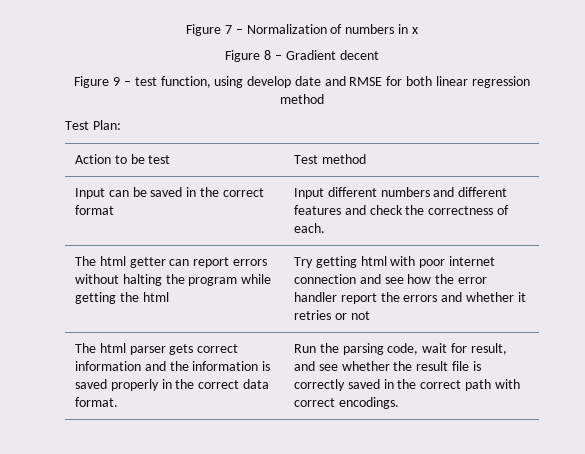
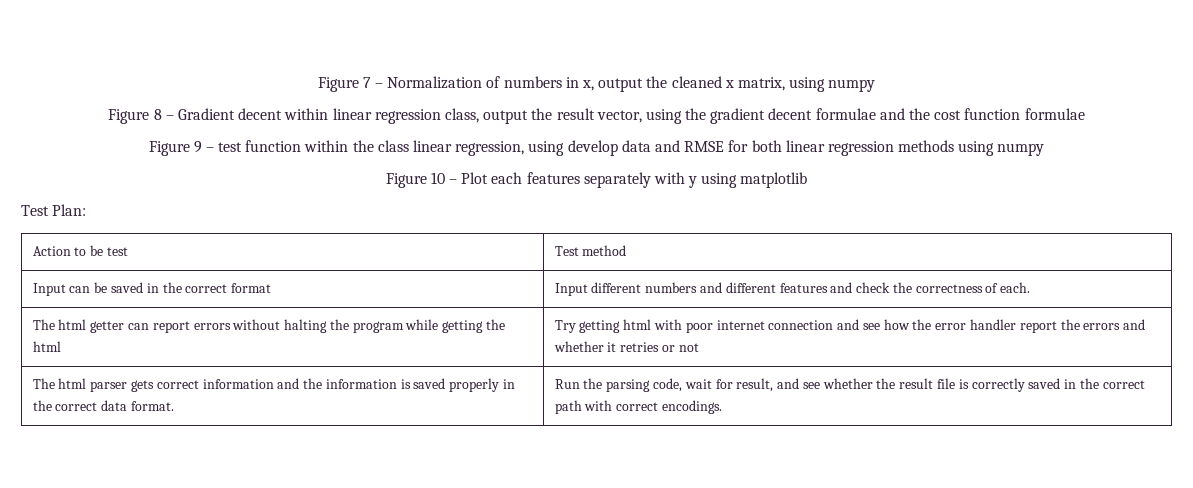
[411,27,418,34] x -> [581,76,876,92] x, output the cleaned x matrix, using numpy
[74,76,211,88] // Figure 9 – test function, -> [284,108,1085,124] [148,140,525,156] within linear regression class, output the result vector, using the gradient decent formulae and the cost function formulae // Figure 9 – test function within the class linear regression,
[294,76,321,86] date -> [621,140,651,152] data
[280,94,324,104] method -> [898,140,1045,156] [385,172,808,188] methods using numpy // Figure 10 – Plot each features separately with y using matplotlib

